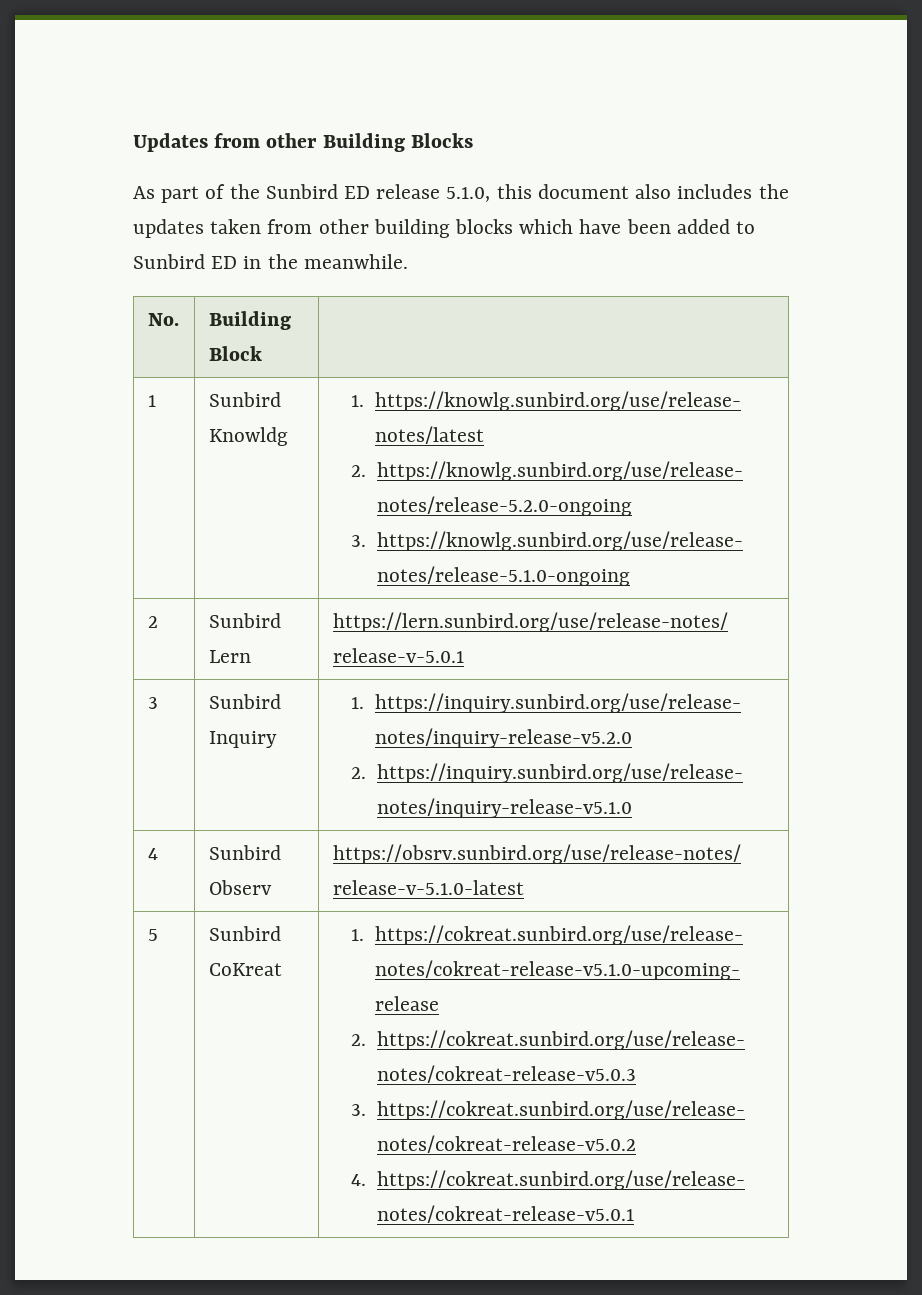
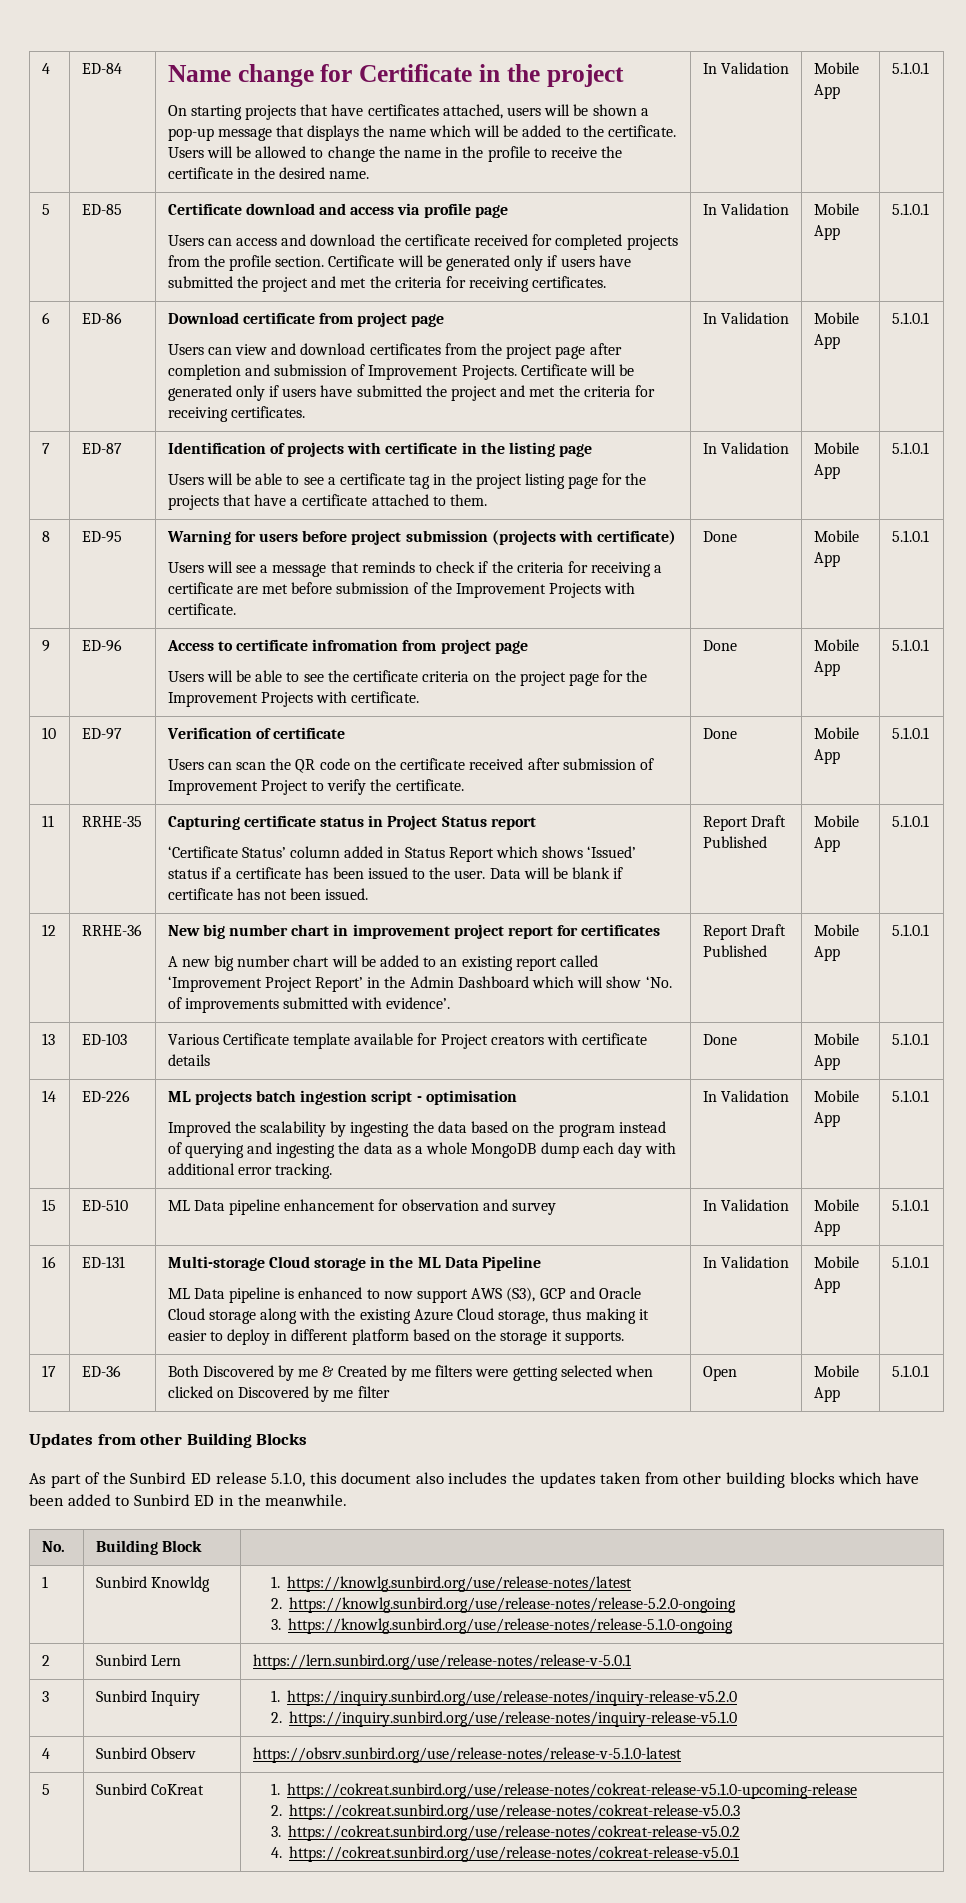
(133, 142) none -> [41,63,50,74] [81,63,122,74] [167,64,624,87] [167,104,649,120] [167,125,676,141] [167,146,623,162] [167,167,370,179] [702,62,789,74] [813,62,859,74] [813,84,840,99] [891,62,929,74] [41,204,50,215] [81,204,122,215] [167,203,508,218] [167,234,678,250] [167,255,631,271] [167,276,607,292] [702,203,789,215] [813,203,859,215] [813,225,840,240] [891,203,929,215] [41,312,50,324] [81,312,122,324] [167,312,445,327] [167,343,622,359] [167,364,635,380] [167,385,655,401] [167,406,305,422] [702,312,789,324] [813,312,859,324] [813,334,840,349] [891,312,929,324] [41,443,50,454] [81,443,122,454] [167,442,593,457] [167,473,647,489] [167,494,487,510] [702,442,789,454] [813,442,859,454] [813,464,840,479] [891,442,929,454] [41,531,50,542] [81,531,122,543] [166,530,677,545] [167,561,663,577] [167,582,636,598] [167,603,236,615] [702,531,737,542] [813,530,859,542] [813,552,840,567] [891,530,929,542] [41,640,50,652] [81,639,122,652] [166,639,528,654] [167,670,648,686] [167,691,420,707] [702,640,737,651] [813,639,859,651] [813,661,840,676] [891,639,929,651] [41,727,56,739] [81,728,122,740] [166,727,346,739] [167,758,654,773] [167,779,464,795] [702,728,737,739] [813,727,859,739] [813,749,840,764] [891,727,929,739] [41,815,54,827] [81,816,142,827] [167,815,536,830] [167,846,637,862] [167,867,624,879] [167,888,369,900] [702,815,786,831] [702,836,767,848] [813,815,859,827] [813,837,840,852] [891,815,929,827] [41,924,56,936] [81,924,142,936] [167,924,661,939] [167,955,598,971] [167,976,672,992] [167,997,451,1013] [702,924,786,940] [702,945,767,957] [813,924,859,936] [813,946,840,961] [891,924,929,936] [41,1033,55,1045] [81,1033,127,1045] [167,1033,648,1049] [167,1054,210,1066] [702,1034,737,1045] [813,1033,859,1045] [813,1055,840,1070] [891,1033,929,1045] [41,1090,56,1102] [81,1090,130,1102] [167,1090,517,1105] [167,1121,666,1137] [167,1142,677,1158] [167,1163,333,1179] [702,1090,789,1102] [813,1090,859,1102] [813,1112,840,1127] [891,1090,929,1102] [41,1199,56,1211] [81,1199,128,1211] [167,1199,556,1215] [702,1199,789,1211] [813,1199,859,1211] [813,1221,840,1236] [891,1199,929,1211] [41,1256,56,1268] [81,1256,125,1268] [167,1256,541,1271] [167,1287,641,1303] [167,1308,649,1324] [167,1329,624,1345] [702,1256,789,1268] [813,1256,859,1268] [813,1278,840,1293] [891,1256,929,1268] [41,1365,56,1377] [81,1365,121,1377] [167,1365,653,1381] [167,1386,390,1402] [702,1366,737,1381] [813,1365,859,1377] [813,1387,840,1402] [891,1365,929,1377] 4 | ED-84 | Name change for Certificate in the project // On starting projects that have certificates attached, users will be shown a pop-up message that displays the name which will be added to the certificate. Users will be allowed to change the name in the profile to receive the certificate in the desired name. | In Validation | Mobile App | 5.1.0.1 // 5 | ED-85 | Certificate download and access via profile page // Users can access and download the certificate received for completed projects from the profile section. Certificate will be generated only if users have submitted the project and met the criteria for receiving certificates. | In Validation | Mobile App | 5.1.0.1 // 6 | ED-86 | Download certificate from project page // Users can view and download certificates from the project page after completion and submission of Improvement Projects. Certificate will be generated only if users have submitted the project and met the criteria for receiving certificates. | In Validation | Mobile App | 5.1.0.1 // 7 | ED-87 | Identification of projects with certificate in the listing page // Users will be able to see a certificate tag in the project listing page for the projects that have a certificate attached to them. | In Validation | Mobile App | 5.1.0.1 // 8 | ED-95 | Warning for users before project submission (projects with certificate) // Users will see a message that reminds to check if the criteria for receiving a certificate are met before submission of the Improvement Projects with certificate. | Done | Mobile App | 5.1.0.1 // 9 | ED-96 | Access to certificate infromation from project page // Users will be able to see the certificate criteria on the project page for the Improvement Projects with certificate. | Done | Mobile App | 5.1.0.1 // 10 | ED-97 | Verification of certificate // Users can scan the QR code on the certificate received after submission of Improvement Project to verify the certificate. | Done | Mobile App | 5.1.0.1 // 11 | RRHE-35 | Capturing certificate status in Project Status report // ‘Certificate Status’ column added in Status Report which shows ‘Issued’ status if a certificate has been issued to the user. Data will be blank if certificate has not been issued. | Report Draft Published | Mobile App | 5.1.0.1 // 12 | RRHE-36 | New big number chart in improvement project report for certificates // A new big number chart will be added to an existing report called ‘Improvement Project Report’ in the Admin Dashboard which will show ‘No. of improvements submitted with evidence’. | Report Draft Published | Mobile App | 5.1.0.1 // 13 | ED-103 | Various Certificate template available for Project creators with certificate details | Done | Mobile App | 5.1.0.1 // 14 | ED-226 | ML projects batch ingestion script - optimisation // Improved the scalability by ingesting the data based on the program instead of querying and ingesting the data as a whole MongoDB dump each day with additional error tracking. | In Validation | Mobile App | 5.1.0.1 // 15 | ED-510 | ML Data pipeline enhancement for observation and survey | In Validation | Mobile App | 5.1.0.1 // 16 | ED-131 | Multi-storage Cloud storage in the ML Data Pipeline // ML Data pipeline is enhanced to now support AWS (S3), GCP and Oracle Cloud storage along with the existing Azure Cloud storage, thus making it easier to deploy in different platform based on the storage it supports. | In Validation | Mobile App | 5.1.0.1 // 17 | ED-36 | Both Discovered by me & Created by me filters were getting selected when clicked on Discovered by me filter | Open | Mobile App | 5.1.0.1 //

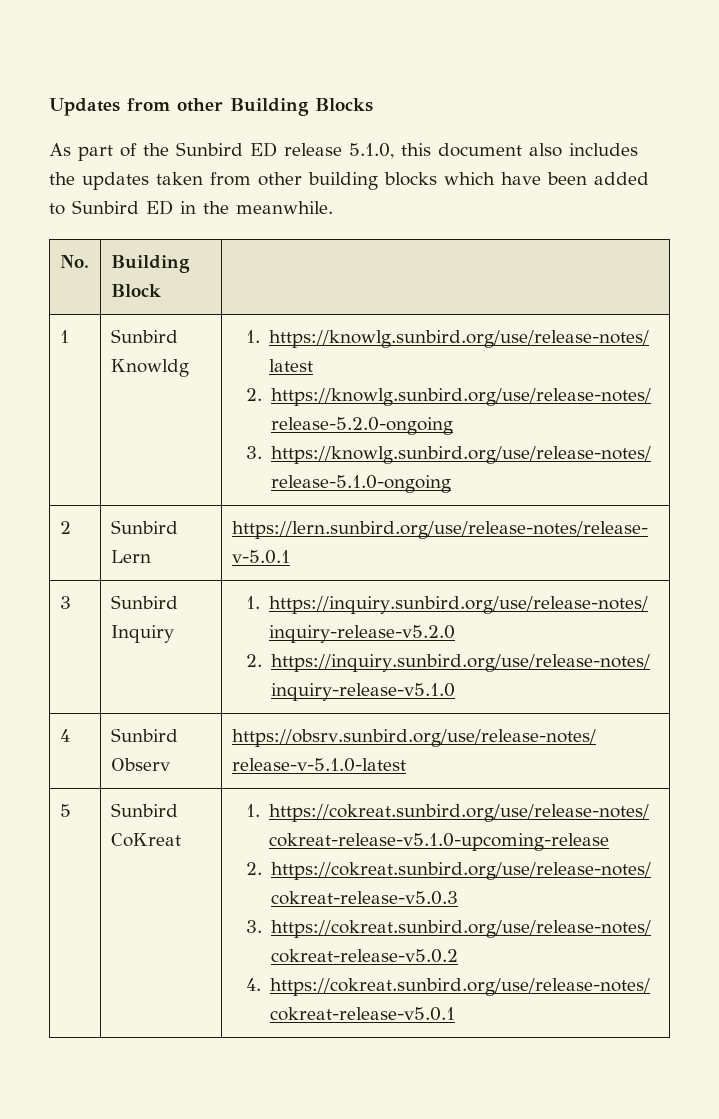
[41,63,50,74] [81,63,122,74] [167,64,624,87] [167,104,649,120] [167,125,676,141] [167,146,623,162] [167,167,370,179] [702,62,789,74] [813,62,859,74] [813,84,840,99] [891,62,929,74] [41,204,50,215] [81,204,122,215] [167,203,508,218] [167,234,678,250] [167,255,631,271] [167,276,607,292] [702,203,789,215] [813,203,859,215] [813,225,840,240] [891,203,929,215] [41,312,50,324] [81,312,122,324] [167,312,445,327] [167,343,622,359] [167,364,635,380] [167,385,655,401] [167,406,305,422] [702,312,789,324] [813,312,859,324] [813,334,840,349] [891,312,929,324] [41,443,50,454] [81,443,122,454] [167,442,593,457] [167,473,647,489] [167,494,487,510] [702,442,789,454] [813,442,859,454] [813,464,840,479] [891,442,929,454] [41,531,50,542] [81,531,122,543] [166,530,677,545] [167,561,663,577] [167,582,636,598] [167,603,236,615] [702,531,737,542] [813,530,859,542] [813,552,840,567] [891,530,929,542] [41,640,50,652] [81,639,122,652] [166,639,528,654] [167,670,648,686] [167,691,420,707] [702,640,737,651] [813,639,859,651] [813,661,840,676] [891,639,929,651] [41,727,56,739] [81,728,122,740] [166,727,346,739] [167,758,654,773] [167,779,464,795] [702,728,737,739] [813,727,859,739] [813,749,840,764] [891,727,929,739] [41,815,54,827] [81,816,142,827] [167,815,536,830] [167,846,637,862] [167,867,624,879] [167,888,369,900] [702,815,786,831] [702,836,767,848] [813,815,859,827] [813,837,840,852] [891,815,929,827] [41,924,56,936] [81,924,142,936] [167,924,661,939] [167,955,598,971] [167,976,672,992] [167,997,451,1013] [702,924,786,940] [702,945,767,957] [813,924,859,936] [813,946,840,961] [891,924,929,936] [41,1033,55,1045] [81,1033,127,1045] [167,1033,648,1049] [167,1054,210,1066] [702,1034,737,1045] [813,1033,859,1045] [813,1055,840,1070] [891,1033,929,1045] [41,1090,56,1102] [81,1090,130,1102] [167,1090,517,1105] [167,1121,666,1137] [167,1142,677,1158] [167,1163,333,1179] [702,1090,789,1102] [813,1090,859,1102] [813,1112,840,1127] [891,1090,929,1102] [41,1199,56,1211] [81,1199,128,1211] [167,1199,556,1215] [702,1199,789,1211] [813,1199,859,1211] [813,1221,840,1236] [891,1199,929,1211] [41,1256,56,1268] [81,1256,125,1268] [167,1256,541,1271] [167,1287,641,1303] [167,1308,649,1324] [167,1329,624,1345] [702,1256,789,1268] [813,1256,859,1268] [813,1278,840,1293] [891,1256,929,1268] [41,1365,56,1377] [81,1365,121,1377] [167,1365,653,1381] [167,1386,390,1402] [702,1366,737,1381] [813,1365,859,1377] [813,1387,840,1402] [891,1365,929,1377] 4 | ED-84 | Name change for Certificate in the project // On starting projects that have certificates attached, users will be shown a pop-up message that displays the name which will be added to the certificate. Users will be allowed to change the name in the profile to receive the certificate in the desired name. | In Validation | Mobile App | 5.1.0.1 // 5 | ED-85 | Certificate download and access via profile page // Users can access and download the certificate received for completed projects from the profile section. Certificate will be generated only if users have submitted the project and met the criteria for receiving certificates. | In Validation | Mobile App | 5.1.0.1 // 6 | ED-86 | Download certificate from project page // Users can view and download certificates from the project page after completion and submission of Improvement Projects. Certificate will be generated only if users have submitted the project and met the criteria for receiving certificates. | In Validation | Mobile App | 5.1.0.1 // 7 | ED-87 | Identification of projects with certificate in the listing page // Users will be able to see a certificate tag in the project listing page for the projects that have a certificate attached to them. | In Validation | Mobile App | 5.1.0.1 // 8 | ED-95 | Warning for users before project submission (projects with certificate) // Users will see a message that reminds to check if the criteria for receiving a certificate are met before submission of the Improvement Projects with certificate. | Done | Mobile App | 5.1.0.1 // 9 | ED-96 | Access to certificate infromation from project page // Users will be able to see the certificate criteria on the project page for the Improvement Projects with certificate. | Done | Mobile App | 5.1.0.1 // 10 | ED-97 | Verification of certificate // Users can scan the QR code on the certificate received after submission of Improvement Project to verify the certificate. | Done | Mobile App | 5.1.0.1 // 11 | RRHE-35 | Capturing certificate status in Project Status report // ‘Certificate Status’ column added in Status Report which shows ‘Issued’ status if a certificate has been issued to the user. Data will be blank if certificate has not been issued. | Report Draft Published | Mobile App | 5.1.0.1 // 12 | RRHE-36 | New big number chart in improvement project report for certificates // A new big number chart will be added to an existing report called ‘Improvement Project Report’ in the Admin Dashboard which will show ‘No. of improvements submitted with evidence’. | Report Draft Published | Mobile App | 5.1.0.1 // 13 | ED-103 | Various Certificate template available for Project creators with certificate details | Done | Mobile App | 5.1.0.1 // 14 | ED-226 | ML projects batch ingestion script - optimisation // Improved the scalability by ingesting the data based on the program instead of querying and ingesting the data as a whole MongoDB dump each day with additional error tracking. | In Validation | Mobile App | 5.1.0.1 // 15 | ED-510 | ML Data pipeline enhancement for observation and survey | In Validation | Mobile App | 5.1.0.1 // 16 | ED-131 | Multi-storage Cloud storage in the ML Data Pipeline // ML Data pipeline is enhanced to now support AWS (S3), GCP and Oracle Cloud storage along with the existing Azure Cloud storage, thus making it easier to deploy in different platform based on the storage it supports. | In Validation | Mobile App | 5.1.0.1 // 17 | ED-36 | Both Discovered by me & Created by me filters were getting selected when clicked on Discovered by me filter | Open | Mobile App | 5.1.0.1 // -> (49, 107) none

